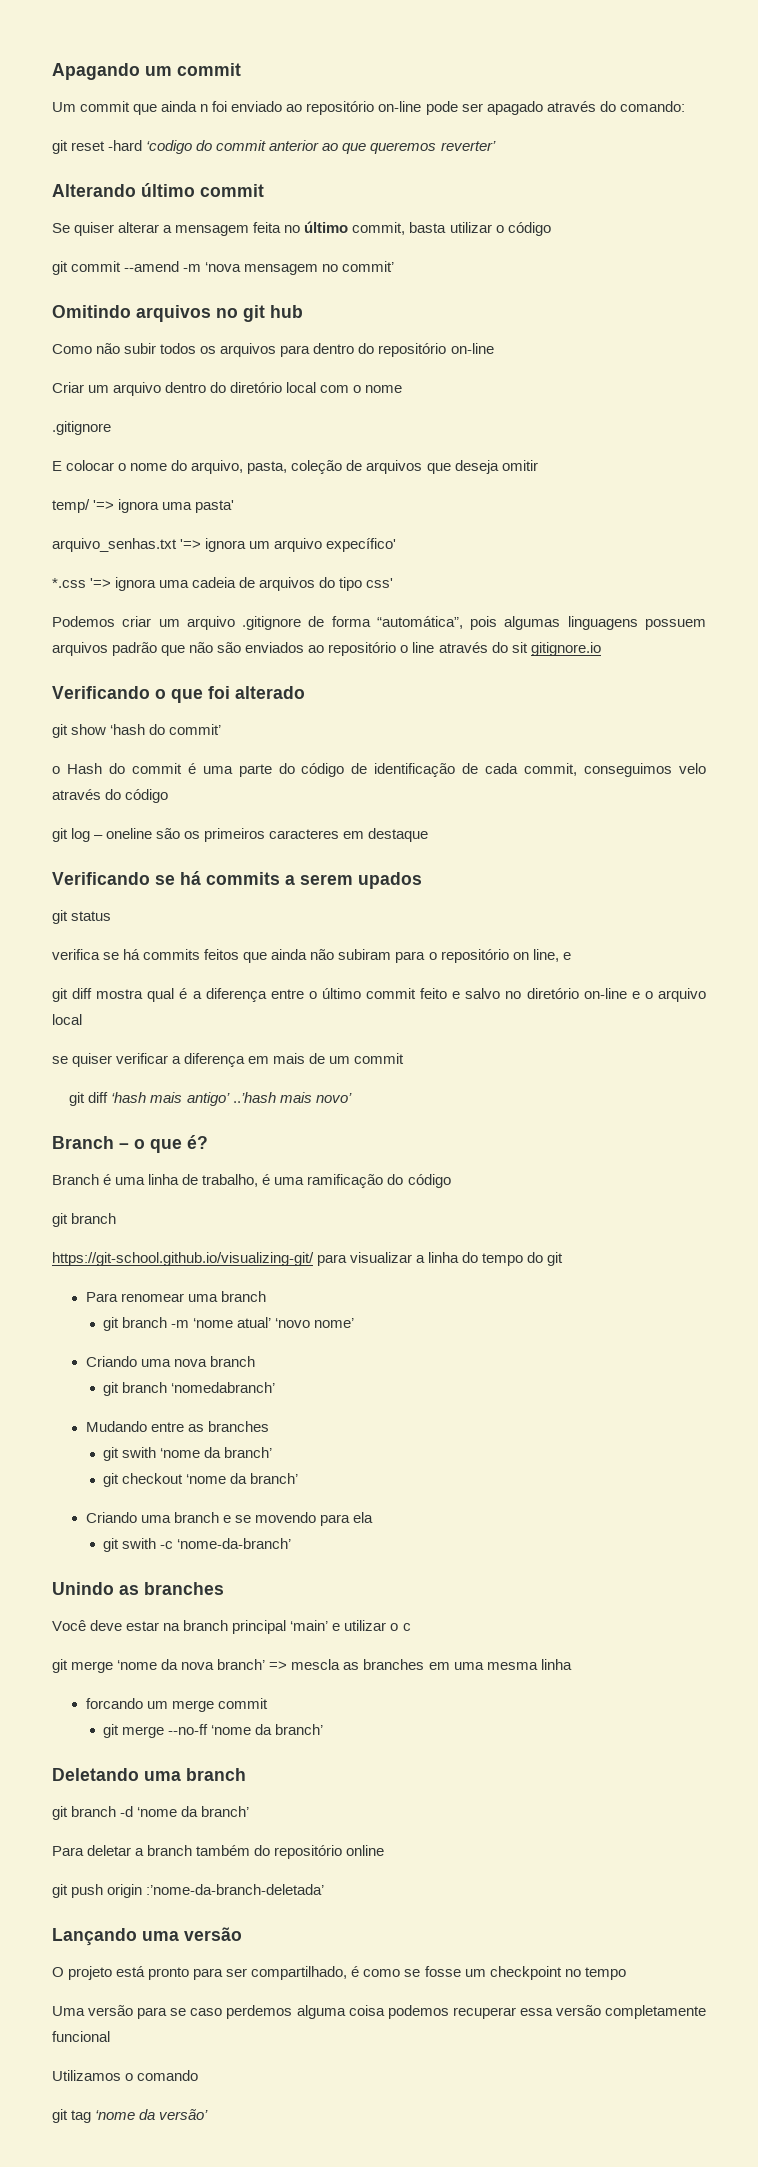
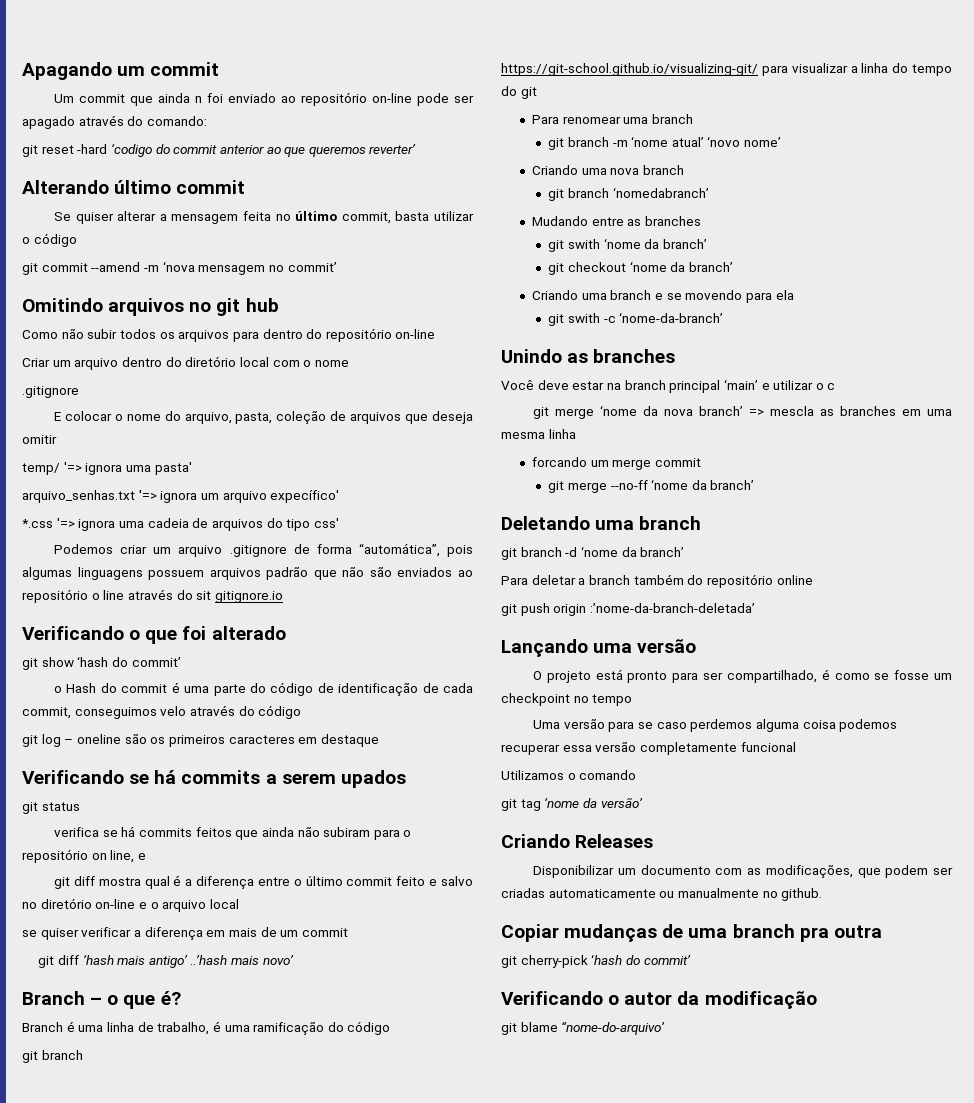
(209, 2114) none -> [501,834,654,848] [533,865,954,878] [501,888,823,901] [501,924,882,942] [501,954,691,968] [501,991,817,1009] [501,1021,666,1035] // Criando Releases // Disponibilizar um documento com as modificações, que podem ser criadas automaticamente ou manualmente no github. // Copiar mudanças de uma branch pra outra // git cherry-pick ‘hash do commit’ // Verificando o autor da modificação // git blame “nome-do-arquivo’

